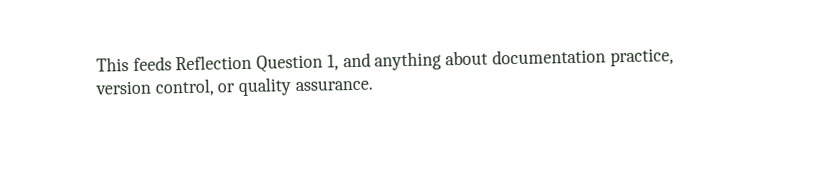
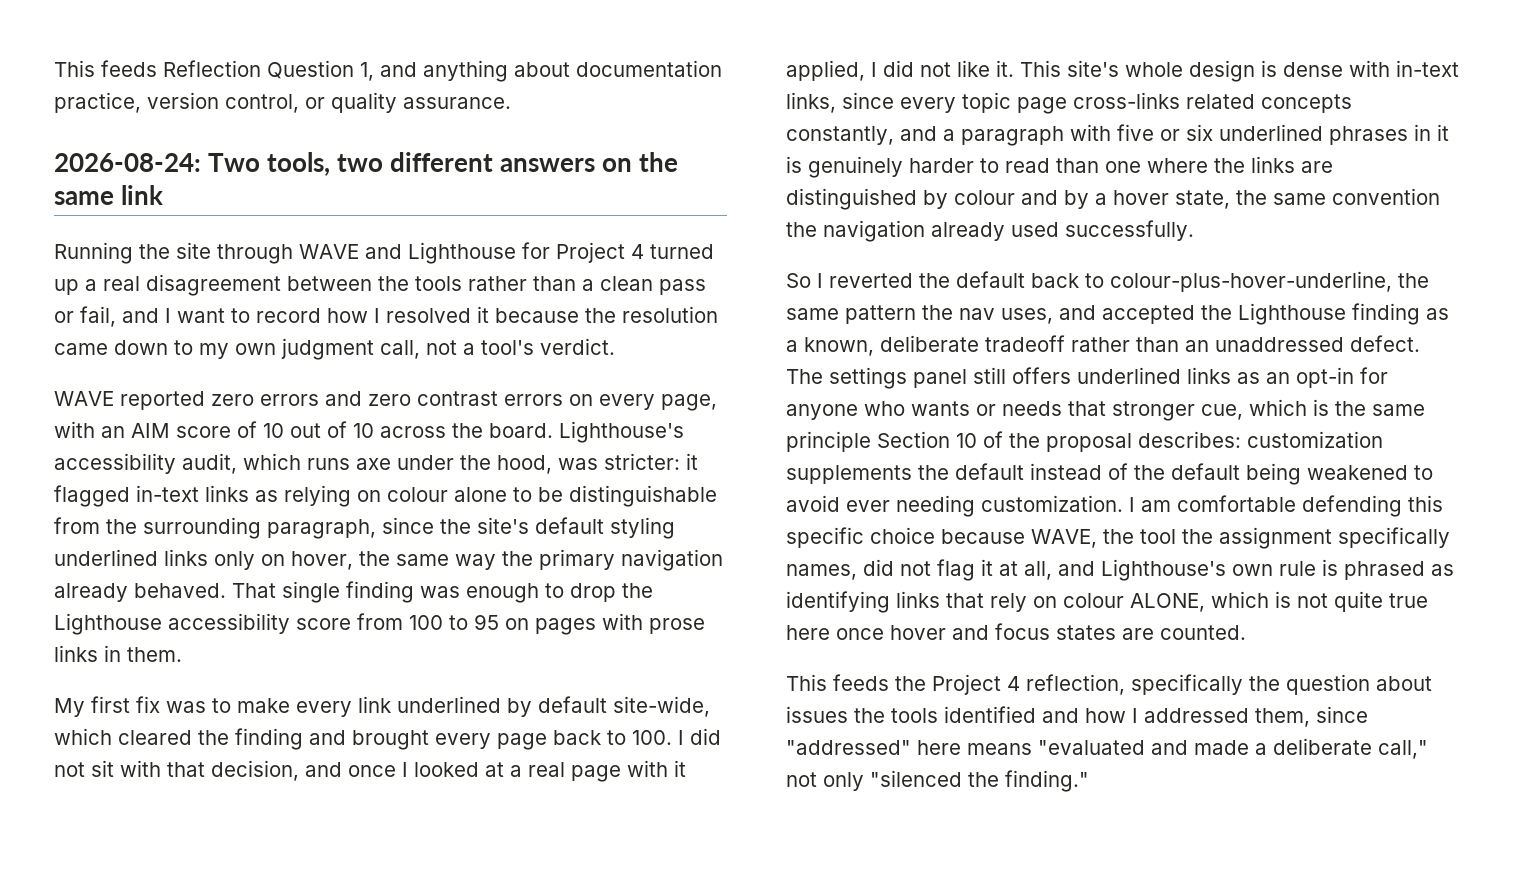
(373, 85) none -> [54,152,679,176] [54,185,164,205] [54,242,714,264] [54,274,706,296] [54,306,718,327] [54,338,615,360] [54,391,717,411] [54,421,684,443] [54,453,698,474] [54,485,717,507] [54,517,675,539] [54,549,723,571] [54,581,653,603] [54,613,705,635] [54,645,182,662] [54,696,710,717] [54,728,721,750] [54,760,686,782] [786,60,1459,82] [786,92,1352,114] [786,124,1449,146] [786,156,1333,178] [786,188,1440,210] [786,220,1194,242] [786,271,1429,292] [786,303,1449,325] [786,335,1420,356] [786,367,1388,389] [786,399,1425,421] [786,431,1383,452] [786,463,1433,485] [786,495,1443,517] [786,527,1450,549] [786,559,1454,581] [786,591,1428,613] [786,623,1246,640] [786,674,1432,695] [786,706,1368,727] [786,738,1428,759] [786,770,1089,792] // 2026-08-24: Two tools, two different answers on the same link // Running the site through WAVE and Lighthouse for Project 4 turned up a real disagreement between the tools rather than a clean pass or fail, and I want to record how I resolved it because the resolution came down to my own judgment call, not a tool's verdict. // WAVE reported zero errors and zero contrast errors on every page, with an AIM score of 10 out of 10 across the board. Lighthouse's accessibility audit, which runs axe under the hood, was stricter: it flagged in-text links as relying on colour alone to be distinguishable from the surrounding paragraph, since the site's default styling underlined links only on hover, the same way the primary navigation already behaved. That single finding was enough to drop the Lighthouse accessibility score from 100 to 95 on pages with prose links in them. // My first fix was to make every link underlined by default site-wide, which cleared the finding and brought every page back to 100. I did not sit with that decision, and once I looked at a real page with it applied, I did not like it. This site's whole design is dense with in-text links, since every topic page cross-links related concepts constantly, and a paragraph with five or six underlined phrases in it is genuinely harder to read than one where the links are distinguished by colour and by a hover state, the same convention the navigation already used successfully. // So I reverted the default back to colour-plus-hover-underline, the same pattern the nav uses, and accepted the Lighthouse finding as a known, deliberate tradeoff rather than an unaddressed defect. The settings panel still offers underlined links as an opt-in for anyone who wants or needs that stronger cue, which is the same principle Section 10 of the proposal describes: customization supplements the default instead of the default being weakened to avoid ever needing customization. I am comfortable defending this specific choice because WAVE, the tool the assignment specifically names, did not flag it at all, and Lighthouse's own rule is phrased as identifying links that rely on colour ALONE, which is not quite true here once hover and focus states are counted. // This feeds the Project 4 reflection, specifically the question about issues the tools identified and how I addressed them, since "addressed" here means "evaluated and made a deliberate call," not only "silenced the finding."

